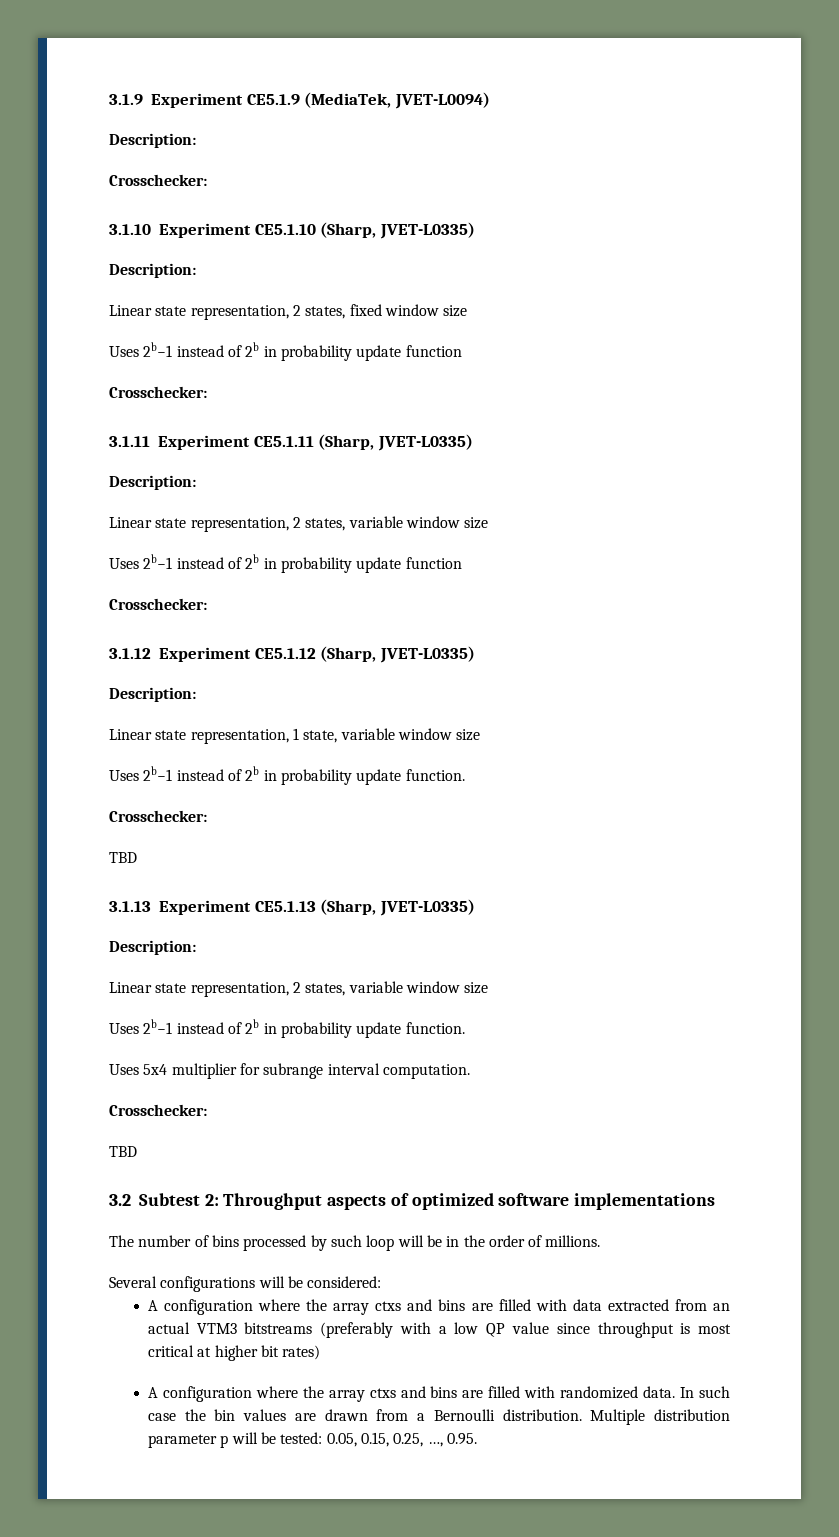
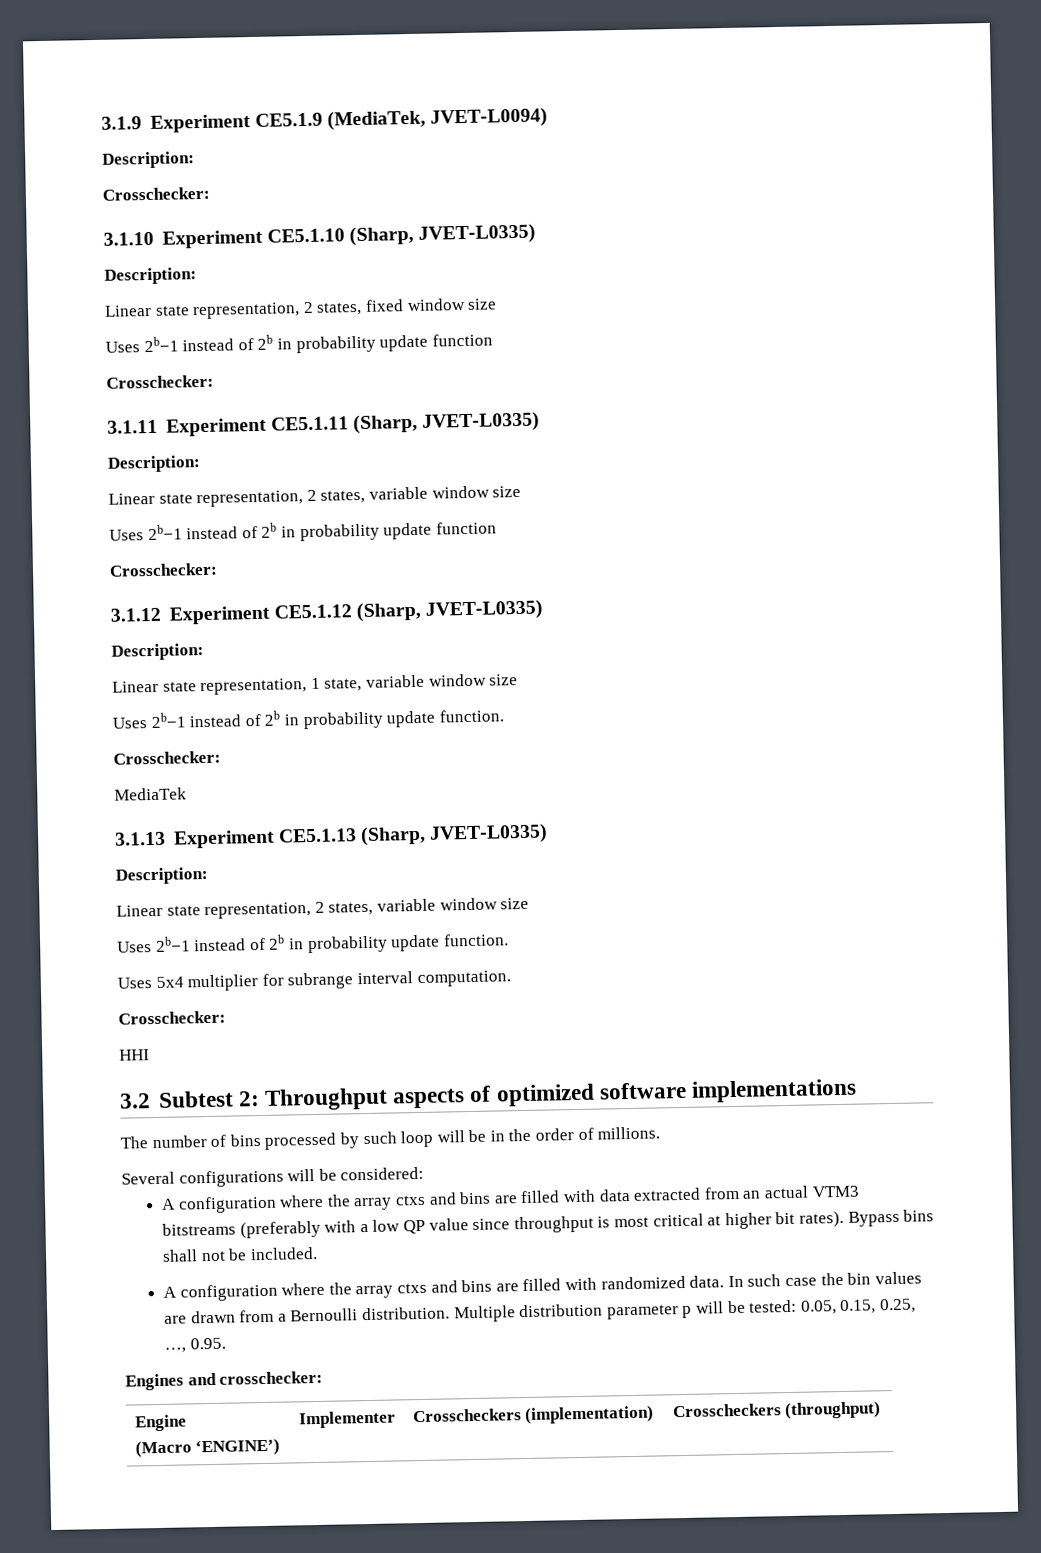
[109,852,137,863] TBD -> [114,787,187,801] MediaTek
[109,1146,137,1157] TBD -> [119,1049,150,1061] HHI
[282,1345,321,1360] rates) -> [798,1209,935,1228] [162,1246,318,1262] rates). Bypass bins shall not be included.
(477, 1439) none -> [125,1370,324,1391] [134,1414,187,1432] [134,1438,281,1458] [298,1410,396,1429] [412,1405,655,1425] [671,1401,882,1420] // Engines and crosschecker: // Engine // (Macro ‘ENGINE’) | Implementer | Crosscheckers (implementation) | Crosscheckers (throughput)

